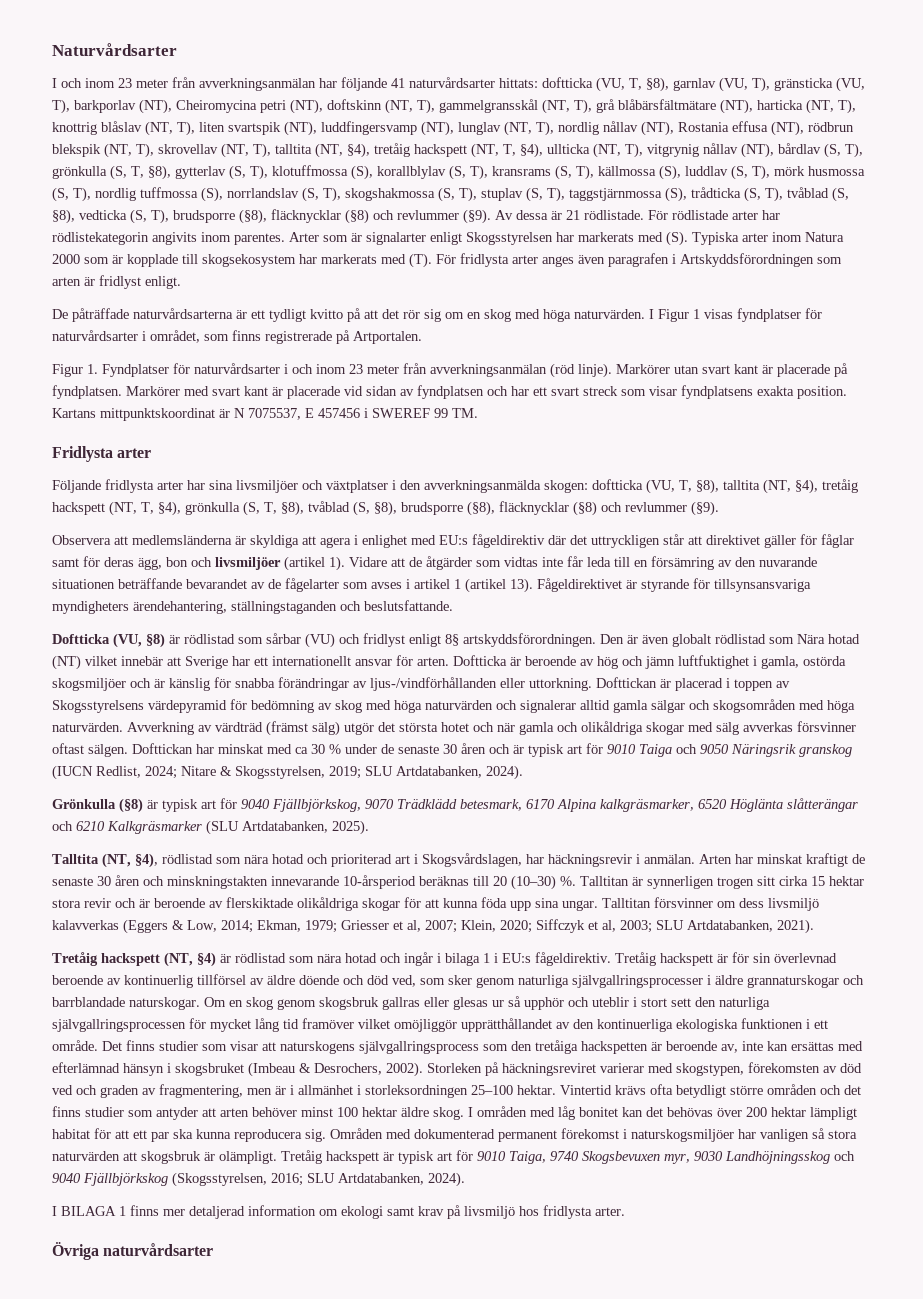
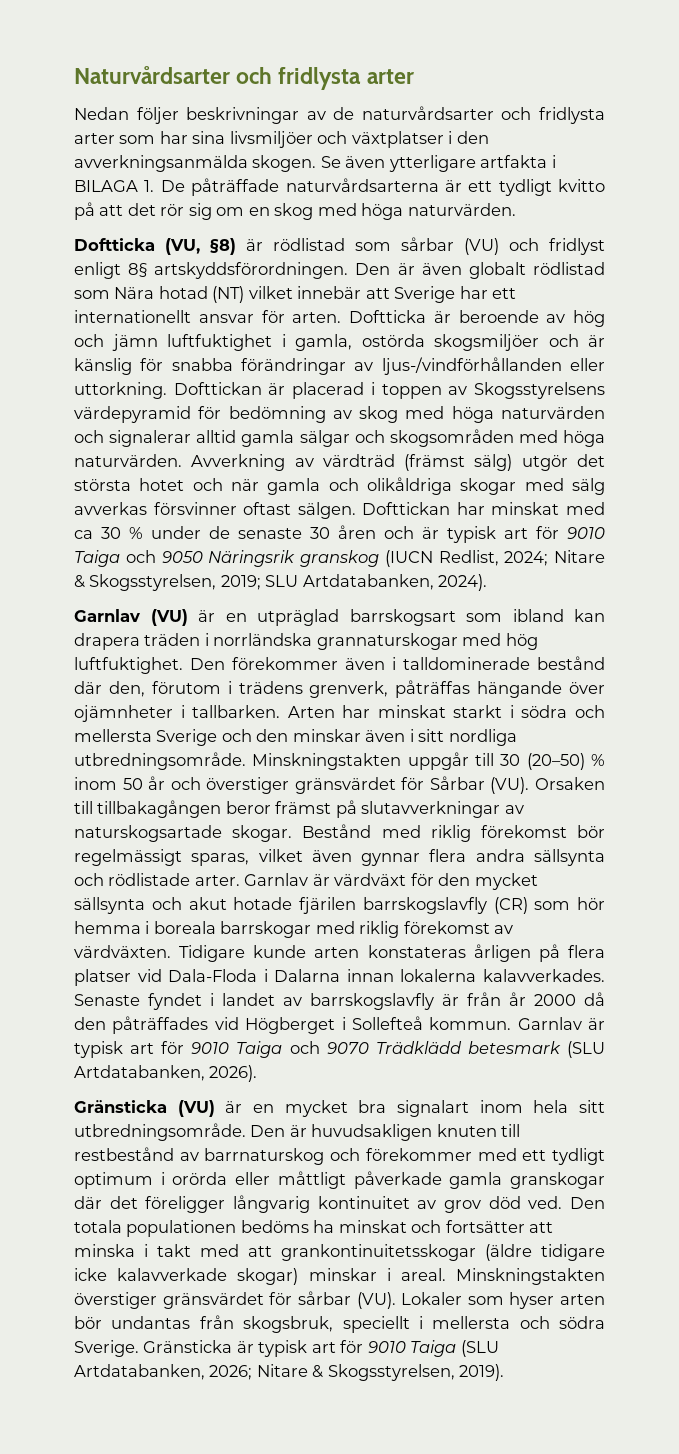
[52,77,865,92] [52,99,856,114] [52,121,854,136] [52,143,863,158] [52,165,865,180] [52,187,849,202] [52,209,780,224] [52,231,844,246] [52,253,842,268] [52,275,181,289] // I och inom 23 meter från avverkningsanmälan har följande 41 naturvårdsarter hittats: doftticka (VU, T, §8), garnlav (VU, T), gränsticka (VU, T), barkporlav (NT), Cheiromycina petri (NT), doftskinn (NT, T), gammelgransskål (NT, T), grå blåbärsfältmätare (NT), harticka (NT, T), knottrig blåslav (NT, T), liten svartspik (NT), luddfingersvamp (NT), lunglav (NT, T), nordlig nållav (NT), Rostania effusa (NT), rödbrun blekspik (NT, T), skrovellav (NT, T), talltita (NT, §4), tretåig hackspett (NT, T, §4), ullticka (NT, T), vitgrynig nållav (NT), bårdlav (S, T), grönkulla (S, T, §8), gytterlav (S, T), klotuffmossa (S), korallblylav (S, T), kransrams (S, T), källmossa (S), luddlav (S, T), mörk husmossa (S, T), nordlig tuffmossa (S), norrlandslav (S, T), skogshakmossa (S, T), stuplav (S, T), taggstjärnmossa (S), trådticka (S, T), tvåblad (S, §8), vedticka (S, T), brudsporre (§8), fläcknycklar (§8) och revlummer (§9). Av dessa är 21 rödlistade. För rödlistade arter har rödlistekategorin angivits inom parentes. Arter som är signalarter enligt Skogsstyrelsen har markerats med (S). Typiska arter inom Natura 2000 som är kopplade till skogsekosystem har markerats med (T). För fridlysta arter anges även paragrafen i Artskyddsförordningen som arten är fridlyst enligt. // -> [236,67,414,90] [74,106,605,124] [74,131,489,148] [74,155,556,172] [74,180,155,192] och fridlysta arter // Nedan följer beskrivningar av de naturvårdsarter och fridlysta arter som har sina livsmiljöer och växtplatser i den avverkningsanmälda skogen. Se även ytterligare artfakta i BILAGA 1.
[649,308,822,322] [52,330,422,344] [52,363,848,378] [52,385,847,399] [52,408,478,421] [52,446,152,462] [52,479,858,494] [52,501,719,516] [52,534,854,548] [52,556,817,571] [52,578,811,593] [52,600,453,614] I Figur 1 visas fyndplatser för naturvårdsarter i området, som finns registrerade på Artportalen. // Figur 1. Fyndplatser för naturvårdsarter i och inom 23 meter från avverkningsanmälan (röd linje). Markörer utan svart kant är placerade på fyndplatsen. Markörer med svart kant är placerade vid sidan av fyndplatsen och har ett svart streck som visar fyndplatsens exakta position. Kartans mittpunktskoordinat är N 7075537, E 457456 i SWEREF 99 TM. // Fridlysta arter // Följande fridlysta arter har sina livsmiljöer och växtplatser i den avverkningsanmälda skogen: doftticka (VU, T, §8), talltita (NT, §4), tretåig hackspett (NT, T, §4), grönkulla (S, T, §8), tvåblad (S, §8), brudsporre (§8), fläcknycklar (§8) och revlummer (§9). // Observera att medlemsländerna är skyldiga att agera i enlighet med EU:s fågeldirektiv där det uttryckligen står att direktivet gäller för fåglar samt för deras ägg, bon och livsmiljöer (artikel 1). Vidare att de åtgärder som vidtas inte får leda till en försämring av den nuvarande situationen beträffande bevarandet av de fågelarter som avses i artikel 1 (artikel 13). Fågeldirektivet är styrande för tillsynsansvariga myndigheters ärendehantering, ställningstaganden och beslutsfattande. -> (516, 209) none
[52,798,858,813] [52,820,369,835] [52,853,865,868] [52,875,864,890] [52,897,819,911] [52,919,814,934] [52,952,837,967] [52,974,864,988] [52,996,770,1010] [52,1018,828,1032] [52,1040,863,1054] [52,1062,862,1077] [52,1084,861,1098] [52,1106,857,1120] [52,1128,857,1142] [52,1150,855,1164] [52,1172,465,1187] [52,1205,625,1219] [52,1242,214,1260] Grönkulla (§8) är typisk art för 9040 Fjällbjörkskog, 9070 Trädklädd betesmark, 6170 Alpina kalkgräsmarker, 6520 Höglänta slåtterängar och 6210 Kalkgräsmarker (SLU Artdatabanken, 2025). // Talltita (NT, §4), rödlistad som nära hotad och prioriterad art i Skogsvårdslagen, har häckningsrevir i anmälan. Arten har minskat kraftigt de senaste 30 åren och minskningstakten innevarande 10-årsperiod beräknas till 20 (10–30) %. Talltitan är synnerligen trogen sitt cirka 15 hektar stora revir och är beroende av flerskiktade olikåldriga skogar för att kunna föda upp sina ungar. Talltitan försvinner om dess livsmiljö kalavverkas (Eggers & Low, 2014; Ekman, 1979; Griesser et al, 2007; Klein, 2020; Siffczyk et al, 2003; SLU Artdatabanken, 2021). // Tretåig hackspett (NT, §4) är rödlistad som nära hotad och ingår i bilaga 1 i EU:s fågeldirektiv. Tretåig hackspett är för sin överlevnad beroende av kontinuerlig tillförsel av äldre döende och död ved, som sker genom naturliga självgallringsprocesser i äldre grannaturskogar och barrblandade naturskogar. Om en skog genom skogsbruk gallras eller glesas ur så upphör och uteblir i stort sett den naturliga självgallringsprocessen för mycket lång tid framöver vilket omöjliggör upprätthållandet av den kontinuerliga ekologiska funktionen i ett område. Det finns studier som visar att naturskogens självgallringsprocess som den tretåiga hackspetten är beroende av, inte kan ersättas med efterlämnad hänsyn i skogsbruket (Imbeau & Desrochers, 2002). Storleken på häckningsreviret varierar med skogstypen, förekomsten av död ved och graden av fragmentering, men är i allmänhet i storleksordningen 25–100 hektar. Vintertid krävs ofta betydligt större områden och det finns studier som antyder att arten behöver minst 100 hektar äldre skog. I områden med låg bonitet kan det behövas över 200 hektar lämpligt habitat för att ett par ska kunna reproducera sig. Områden med dokumenterad permanent förekomst i naturskogsmiljöer har vanligen så stora naturvärden att skogsbruk är olämpligt. Tretåig hackspett är typisk art för 9010 Taiga, 9740 Skogsbevuxen myr, 9030 Landhöjningsskog och 9040 Fjällbjörkskog (Skogsstyrelsen, 2016; SLU Artdatabanken, 2024). // I BILAGA 1 finns mer detaljerad information om ekologi samt krav på livsmiljö hos fridlysta arter. // Övriga naturvårdsarter -> [74,609,605,626] [74,633,538,650] [74,656,605,674] [74,680,605,698] [74,705,605,722] [74,729,517,746] [74,752,605,770] [74,776,605,794] [74,800,524,818] [74,824,605,842] [74,849,605,866] [74,873,538,890] [74,897,605,914] [74,921,514,938] [74,944,606,962] [74,969,605,986] [74,992,605,1010] [74,1016,605,1034] [74,1041,605,1058] [74,1065,258,1082] [74,1100,605,1117] [74,1123,521,1141] [74,1147,605,1165] [74,1171,605,1189] [74,1195,605,1213] [74,1220,554,1237] [74,1244,605,1261] [74,1268,605,1285] [74,1291,605,1309] [74,1315,605,1333] [74,1340,499,1357] [74,1364,505,1381] Garnlav (VU) är en utpräglad barrskogsart som ibland kan drapera träden i norrländska grannaturskogar med hög luftfuktighet. Den förekommer även i talldominerade bestånd där den, förutom i trädens grenverk, påträffas hängande över ojämnheter i tallbarken. Arten har minskat starkt i södra och mellersta Sverige och den minskar även i sitt nordliga utbredningsområde. Minskningstakten uppgår till 30 (20–50) % inom 50 år och överstiger gränsvärdet för Sårbar (VU). Orsaken till tillbakagången beror främst på slutavverkningar av naturskogsartade skogar. Bestånd med riklig förekomst bör regelmässigt sparas, vilket även gynnar flera andra sällsynta och rödlistade arter. Garnlav är värdväxt för den mycket sällsynta och akut hotade fjärilen barrskogslavfly (CR) som hör hemma i boreala barrskogar med riklig förekomst av värdväxten. Tidigare kunde arten konstateras årligen på flera platser vid Dala-Floda i Dalarna innan lokalerna kalavverkades. Senaste fyndet i landet av barrskogslavfly är från år 2000 då den påträffades vid Högberget i Sollefteå kommun. Garnlav är typisk art för 9010 Taiga och 9070 Trädklädd betesmark (SLU Artdatabanken, 2026). // Gränsticka (VU) är en mycket bra signalart inom hela sitt utbredningsområde. Den är huvudsakligen knuten till restbestånd av barrnaturskog och förekommer med ett tydligt optimum i orörda eller måttligt påverkade gamla granskogar där det föreligger långvarig kontinuitet av grov död ved. Den totala populationen bedöms ha minskat och fortsätter att minska i takt med att grankontinuitetsskogar (äldre tidigare icke kalavverkade skogar) minskar i areal. Minskningstakten överstiger gränsvärdet för sårbar (VU). Lokaler som hyser arten bör undantas från skogsbruk, speciellt i mellersta och södra Sverige. Gränsticka är typisk art för 9010 Taiga (SLU Artdatabanken, 2026; Nitare & Skogsstyrelsen, 2019).

